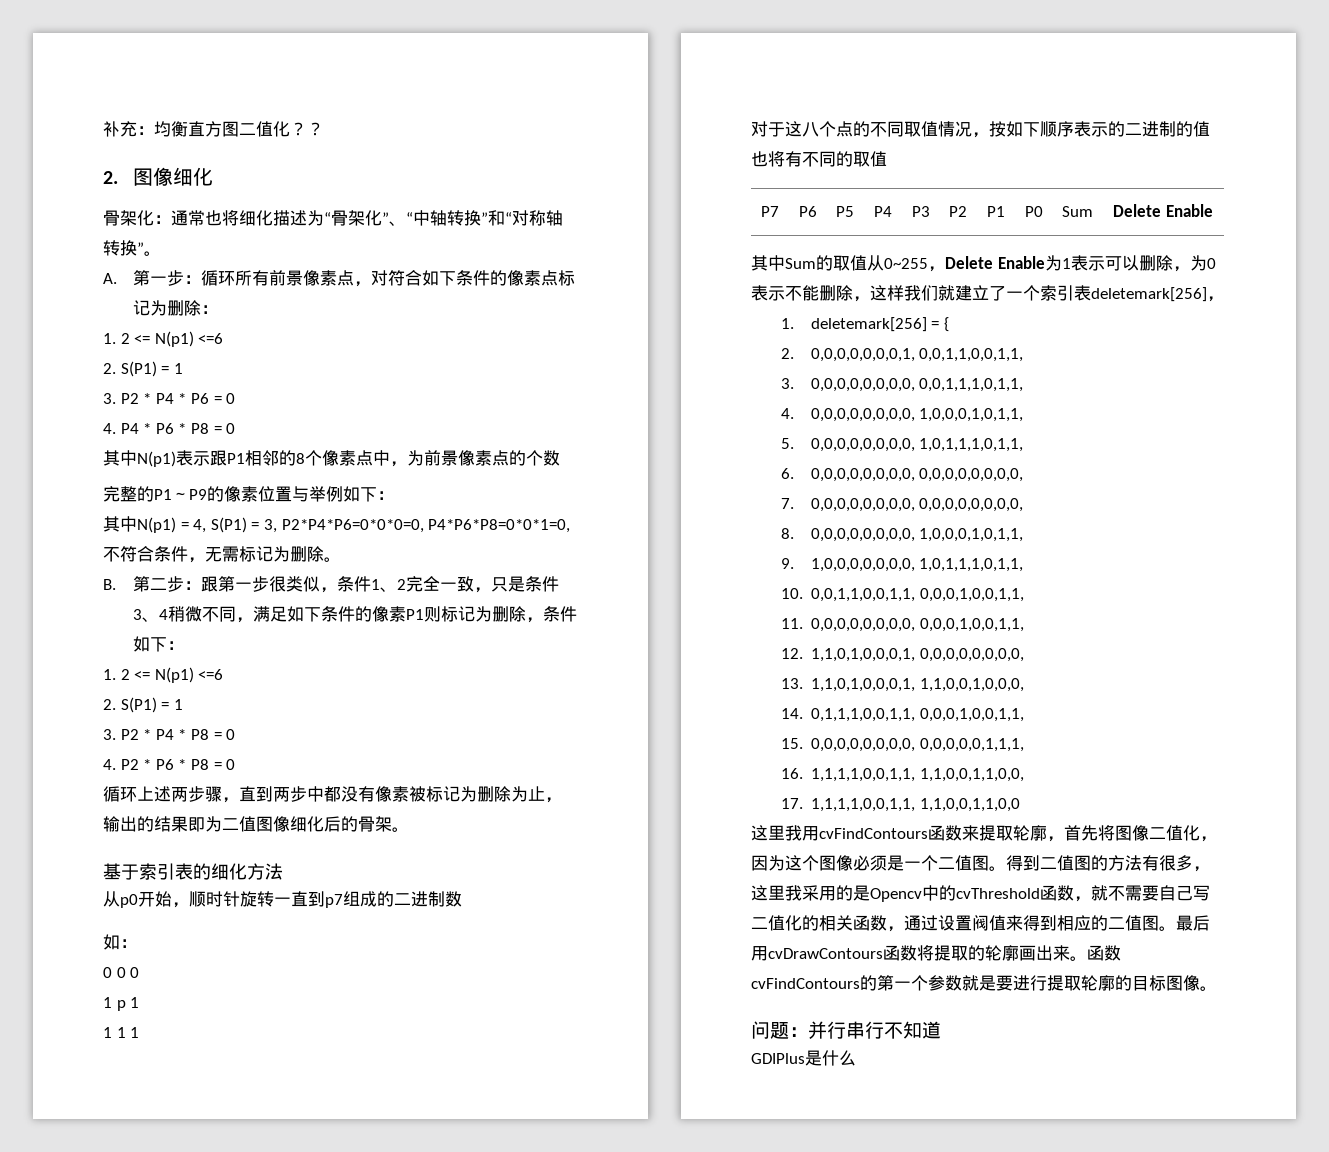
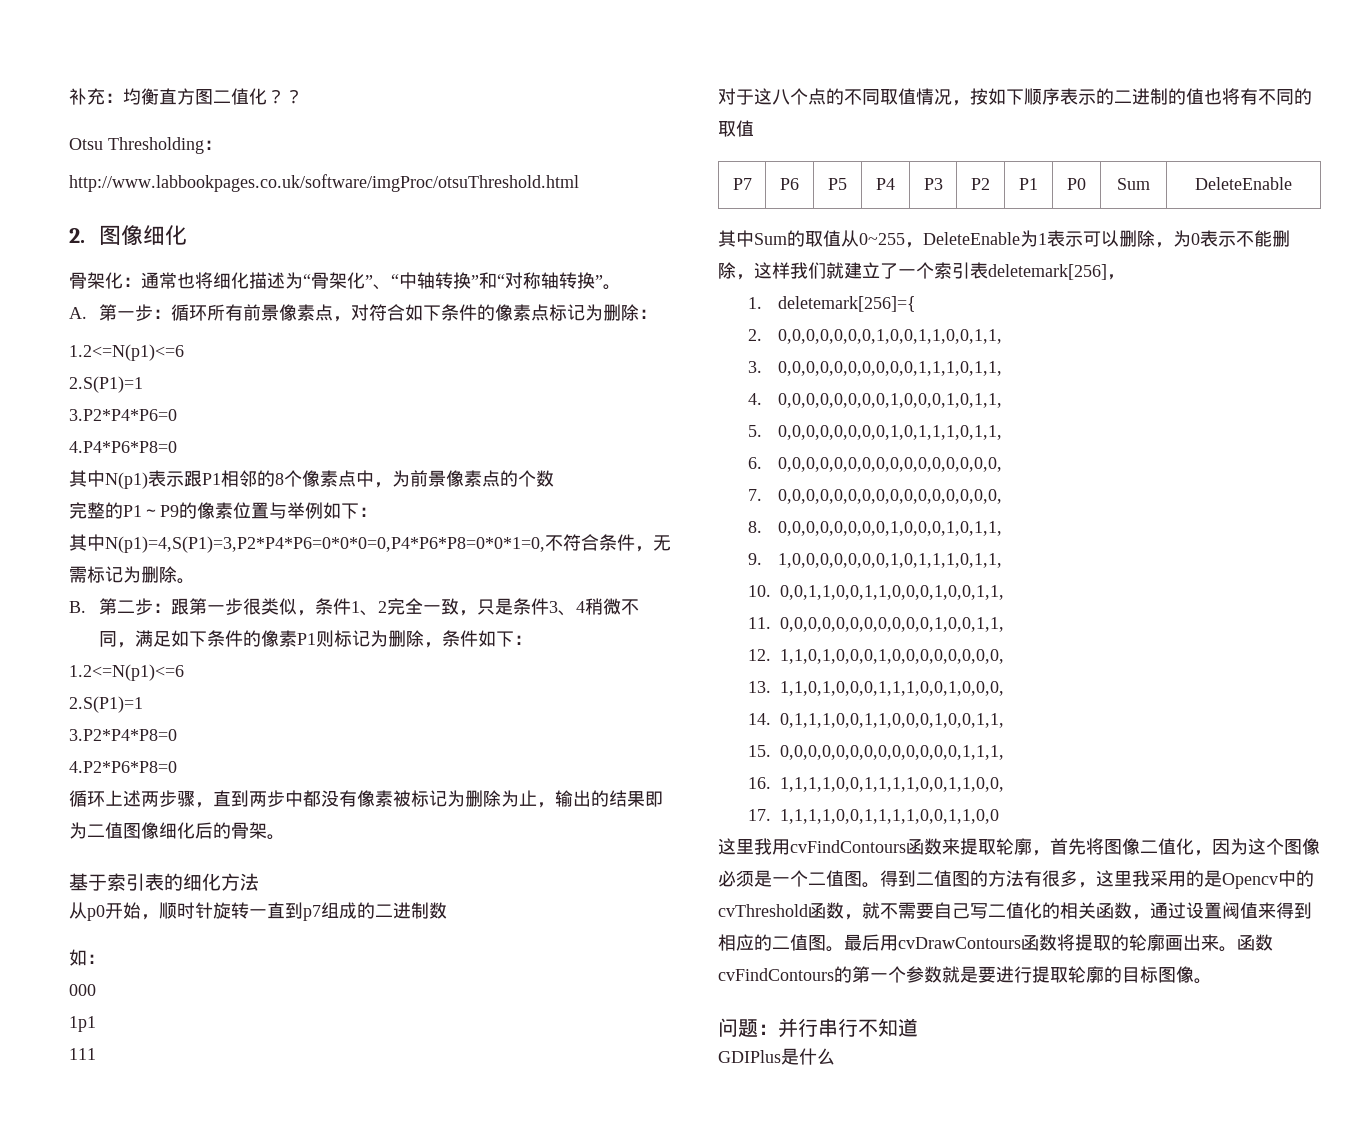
(324, 129) none -> [69,137,222,154] [69,174,579,192] // Otsu Thresholding： // http://www.labbookpages.co.uk/software/imgProc/otsuThreshold.html
[103,331,224,347] [103,361,183,377] [103,393,236,404] [103,423,236,434] 1. 2 <= N(p1) <=6 // 2. S(P1) = 1 // 3. P2 * P4 * P6 = 0 // 4. P4 * P6 * P8 = 0 -> [69,344,184,361] [69,376,143,393] [69,409,177,421] [69,441,177,453] 1.2<=N(p1)<=6 // 2.S(P1)=1 // 3.P2*P4*P6=0 // 4.P4*P6*P8=0
[137,517,571,533] N(p1) = 4, S(P1) = 3, P2*P4*P6=0*0*0=0, P4*P6*P8=0*0*1=0, -> [105,536,545,553] N(p1)=4,S(P1)=3,P2*P4*P6=0*0*0=0,P4*P6*P8=0*0*1=0,
[103,667,224,683] [103,697,183,713] [103,729,236,740] [103,759,236,770] 1. 2 <= N(p1) <=6 // 2. S(P1) = 1 // 3. P2 * P4 * P8 = 0 // 4. P2 * P6 * P8 = 0 -> [69,664,184,681] [69,696,143,713] [69,729,177,741] [69,761,177,773] 1.2<=N(p1)<=6 // 2.S(P1)=1 // 3.P2*P4*P8=0 // 4.P2*P6*P8=0
[103,967,140,978] [103,997,140,1011] [103,1027,140,1038] 0 0 0 // 1 p 1 // 1 1 1 -> [69,984,96,996] [69,1016,96,1032] [69,1048,96,1060] 000 // 1p1 // 111
[1113,204,1213,217] Delete Enable -> [1195,177,1292,190] DeleteEnable
[945,256,1045,269] Delete Enable -> [923,232,1020,245] DeleteEnable
[810,317,949,332] [780,348,1024,362] [780,378,1024,392] [780,408,1024,422] deletemark[256] = { // 2. 0,0,0,0,0,0,0,1, 0,0,1,1,0,0,1,1, // 3. 0,0,0,0,0,0,0,0, 0,0,1,1,1,0,1,1, // 4. 0,0,0,0,0,0,0,0, 1,0,0,0,1,0,1,1, -> [777,296,916,312] [747,329,1002,344] [747,361,1002,376] [747,393,1002,408] deletemark[256]={ // 2. 0,0,0,0,0,0,0,1,0,0,1,1,0,0,1,1, // 3. 0,0,0,0,0,0,0,0,0,0,1,1,1,0,1,1, // 4. 0,0,0,0,0,0,0,0,1,0,0,0,1,0,1,1,
[810,438,1024,452] 0,0,0,0,0,0,0,0, 1,0,1,1,1,0,1,1, -> [777,425,1002,440] 0,0,0,0,0,0,0,0,1,0,1,1,1,0,1,1,
[810,468,1024,482] 0,0,0,0,0,0,0,0, 0,0,0,0,0,0,0,0, -> [777,457,1002,472] 0,0,0,0,0,0,0,0,0,0,0,0,0,0,0,0,
[810,498,1024,512] 0,0,0,0,0,0,0,0, 0,0,0,0,0,0,0,0, -> [777,489,1002,504] 0,0,0,0,0,0,0,0,0,0,0,0,0,0,0,0,
[810,528,1024,542] 0,0,0,0,0,0,0,0, 1,0,0,0,1,0,1,1, -> [777,521,1002,536] 0,0,0,0,0,0,0,0,1,0,0,0,1,0,1,1,
[810,558,1024,572] 1,0,0,0,0,0,0,0, 1,0,1,1,1,0,1,1, -> [777,553,1002,568] 1,0,0,0,0,0,0,0,1,0,1,1,1,0,1,1,
[811,588,1024,602] 0,0,1,1,0,0,1,1, 0,0,0,1,0,0,1,1, -> [779,585,1004,600] 0,0,1,1,0,0,1,1,0,0,0,1,0,0,1,1,
[811,618,1024,632] 0,0,0,0,0,0,0,0, 0,0,0,1,0,0,1,1, -> [779,617,1004,632] 0,0,0,0,0,0,0,0,0,0,0,1,0,0,1,1,
[811,648,1024,662] 1,1,0,1,0,0,0,1, 0,0,0,0,0,0,0,0, -> [779,649,1004,664] 1,1,0,1,0,0,0,1,0,0,0,0,0,0,0,0,
[811,678,1024,692] 1,1,0,1,0,0,0,1, 1,1,0,0,1,0,0,0, -> [779,681,1004,696] 1,1,0,1,0,0,0,1,1,1,0,0,1,0,0,0,
[811,708,1024,722] 0,1,1,1,0,0,1,1, 0,0,0,1,0,0,1,1, -> [779,713,1004,728] 0,1,1,1,0,0,1,1,0,0,0,1,0,0,1,1,
[811,738,1024,752] 0,0,0,0,0,0,0,0, 0,0,0,0,0,1,1,1, -> [779,745,1004,760] 0,0,0,0,0,0,0,0,0,0,0,0,0,1,1,1,
[811,768,1024,782] 1,1,1,1,0,0,1,1, 1,1,0,0,1,1,0,0, -> [779,777,1004,792] 1,1,1,1,0,0,1,1,1,1,0,0,1,1,0,0,
[811,798,1020,812] 1,1,1,1,0,0,1,1, 1,1,0,0,1,1,0,0 -> [779,809,999,824] 1,1,1,1,0,0,1,1,1,1,0,0,1,1,0,0

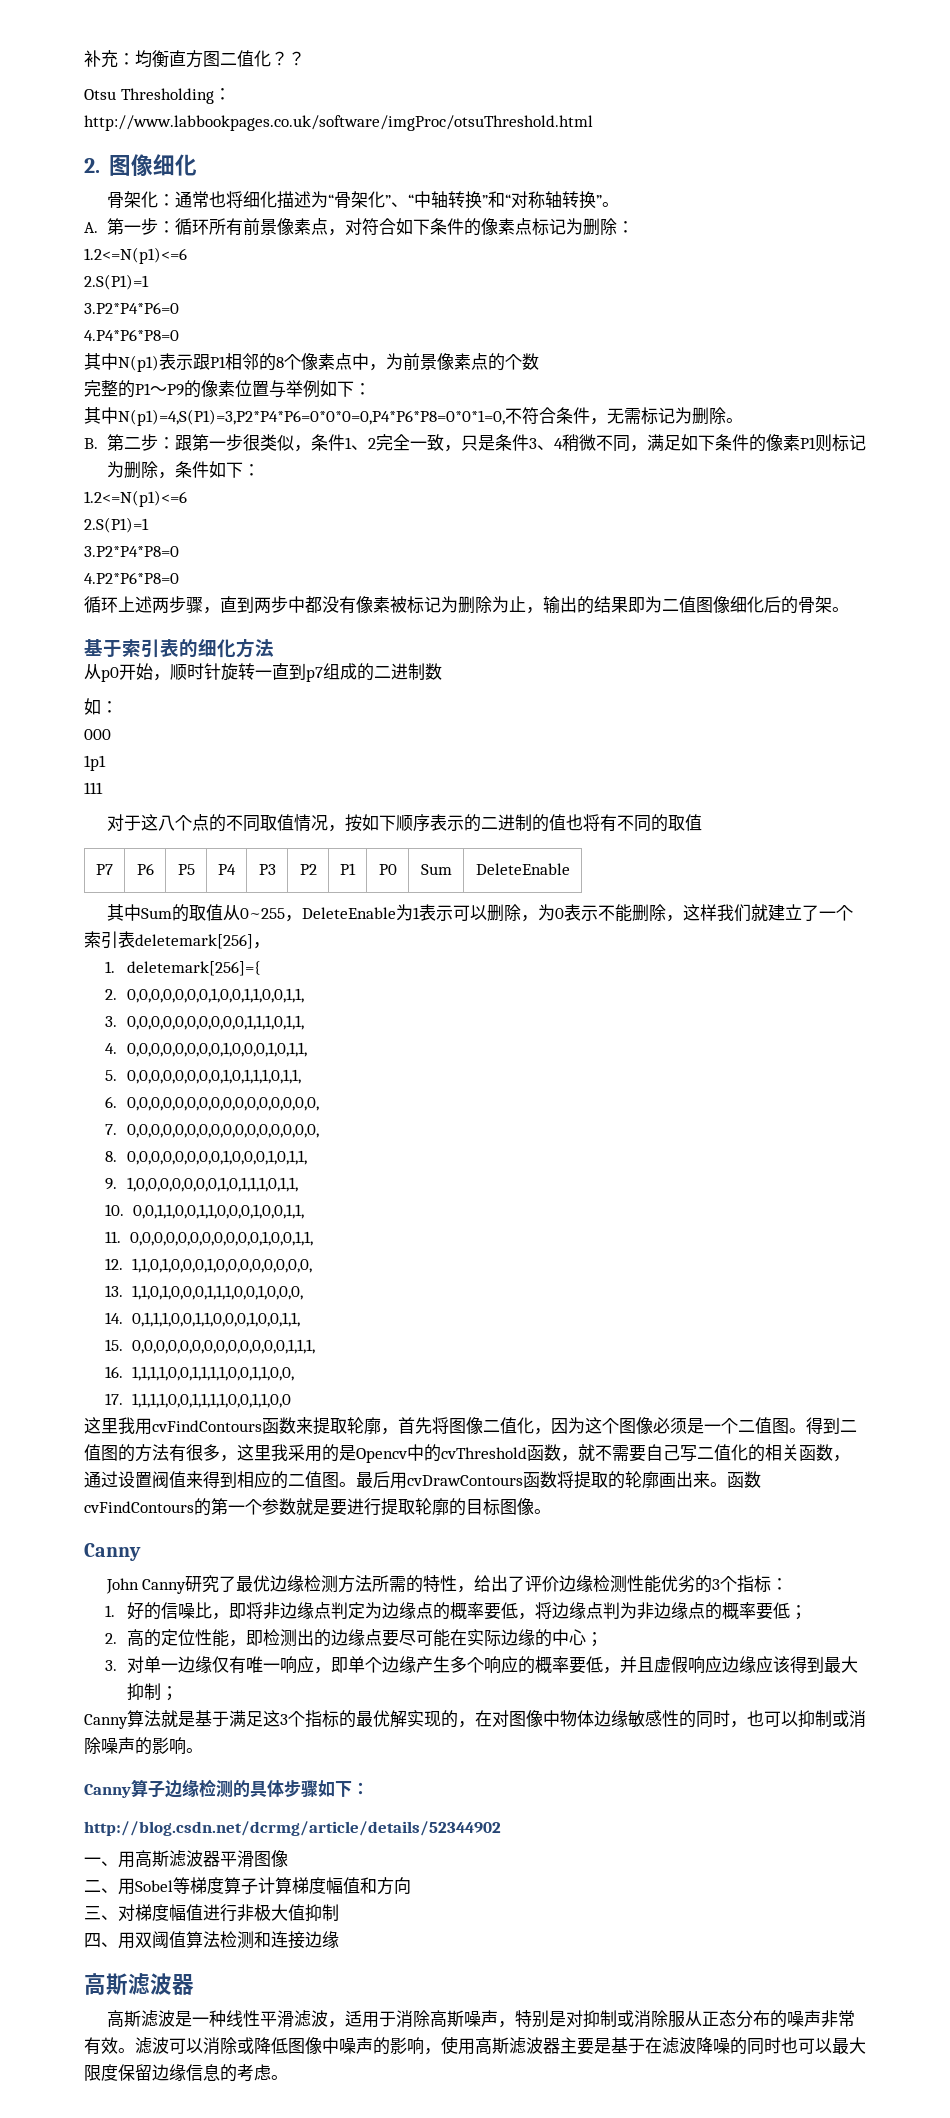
[718,1018,918,1038] [718,1048,835,1065] 问题：并行串行不知道 // GDIPlus是什么 -> [84,1543,141,1561] [105,1575,789,1594] [105,1602,807,1620] [105,1629,603,1647] [105,1656,858,1674] [126,1683,178,1701] [84,1710,866,1729] [84,1737,203,1755] [84,1779,369,1798] [84,1821,501,1836] [84,1850,288,1868] [84,1877,411,1895] [84,1904,339,1922] [84,1931,339,1949] [84,1973,194,1995] [106,2010,855,2028] [84,2036,866,2055] [84,2064,288,2082] Canny // John Canny研究了最优边缘检测方法所需的特性，给出了评价边缘检测性能优劣的3个指标： // 1.好的信噪比，即将非边缘点判定为边缘点的概率要低，将边缘点判为非边缘点的概率要低； // 2.高的定位性能，即检测出的边缘点要尽可能在实际边缘的中心； // 3.对单一边缘仅有唯一响应，即单个边缘产生多个响应的概率要低，并且虚假响应边缘应该得到最大抑制； // Canny算法就是基于满足这3个指标的最优解实现的，在对图像中物体边缘敏感性的同时，也可以抑制或消除噪声的影响。 // Canny算子边缘检测的具体步骤如下： // http://blog.csdn.net/dcrmg/article/details/52344902 // 一、用高斯滤波器平滑图像 // 二、用Sobel等梯度算子计算梯度幅值和方向 // 三、对梯度幅值进行非极大值抑制 // 四、用双阈值算法检测和连接边缘 // 高斯滤波器 // 高斯滤波是一种线性平滑滤波，适用于消除高斯噪声，特别是对抑制或消除服从正态分布的噪声非常有效。滤波可以消除或降低图像中噪声的影响，使用高斯滤波器主要是基于在滤波降噪的同时也可以最大限度保留边缘信息的考虑。

